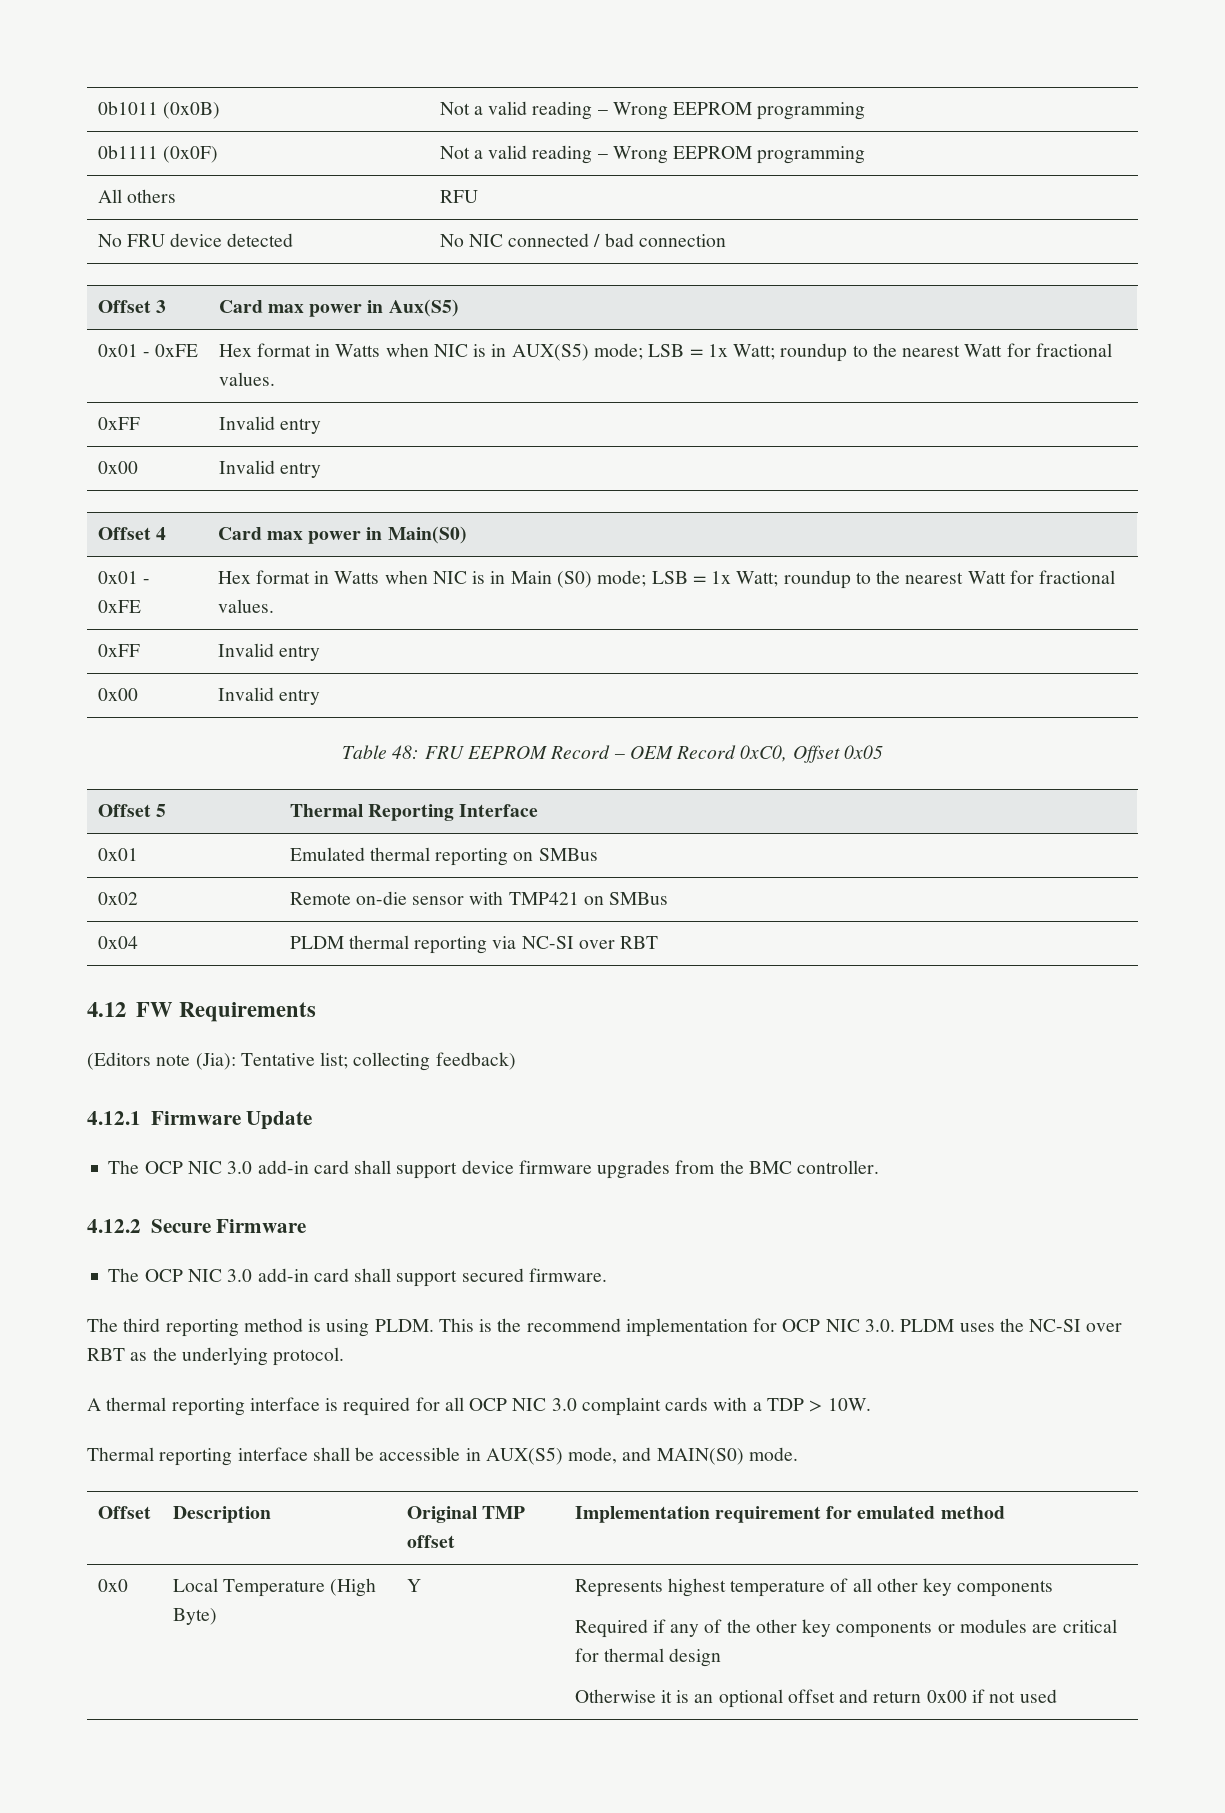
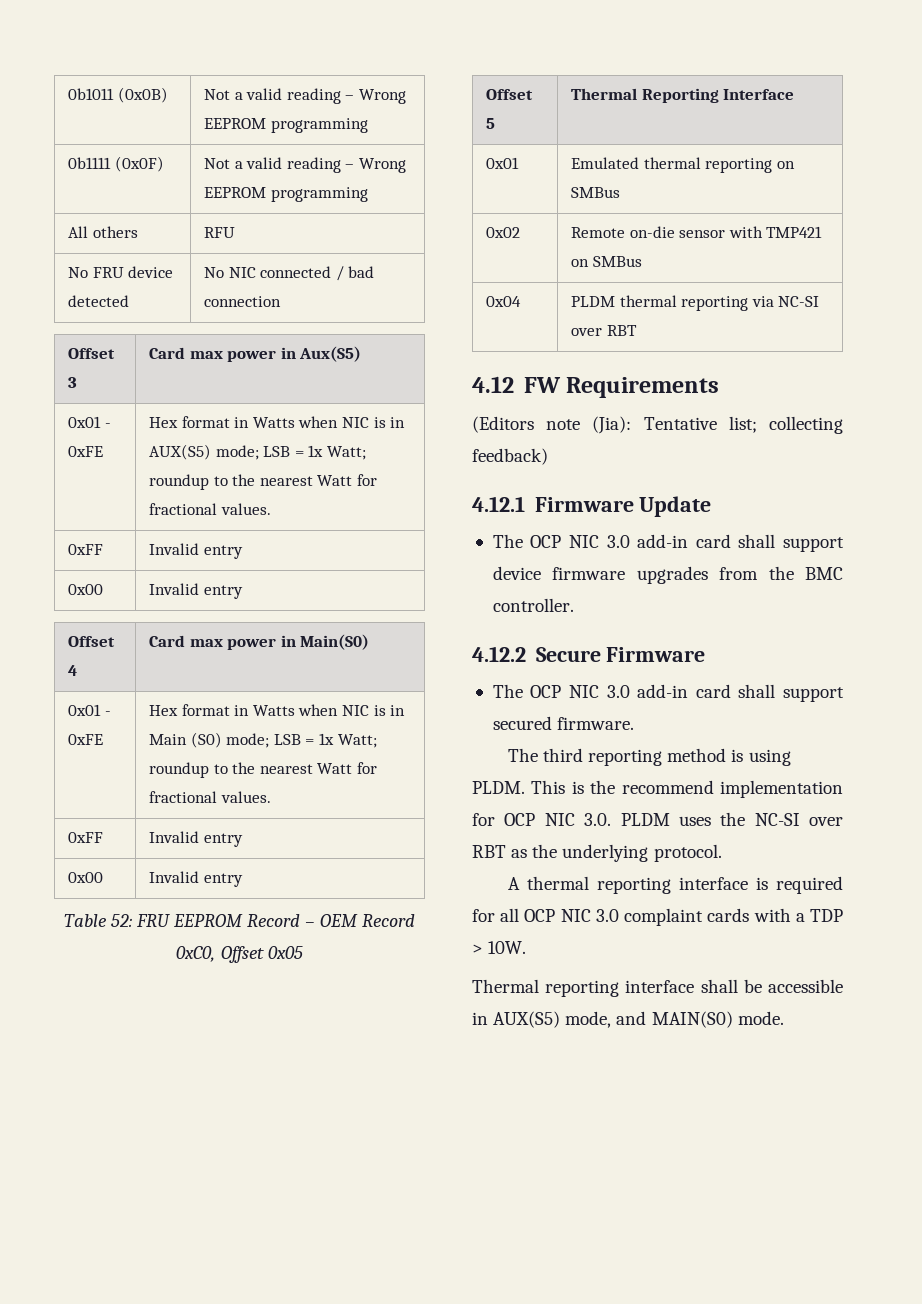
[392,745,420,759] 48: -> [110,914,132,927] 52:
[97,1506,151,1519] [172,1506,271,1523] [406,1506,525,1523] [406,1535,455,1548] [574,1506,1005,1523] [97,1579,128,1592] [172,1578,377,1597] [172,1608,217,1625] [406,1579,421,1592] [574,1578,1054,1597] [574,1619,1117,1638] [574,1648,722,1667] [574,1689,1057,1708] // Offset | Description | Original TMP offset | Implementation requirement for emulated method // 0x0 | Local Temperature (High Byte) | Y | Represents highest temperature of all other key components // Required if any of the other key components or modules are critical for thermal design // Otherwise it is an optional offset and return 0x00 if not used -> (784, 1018) none

